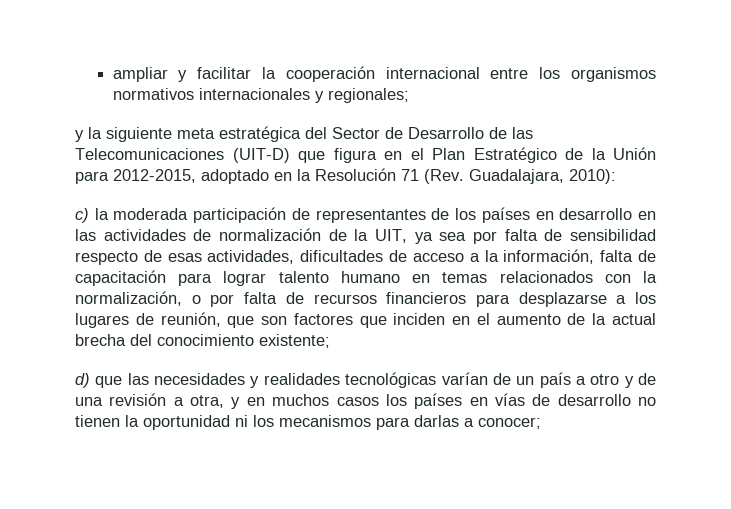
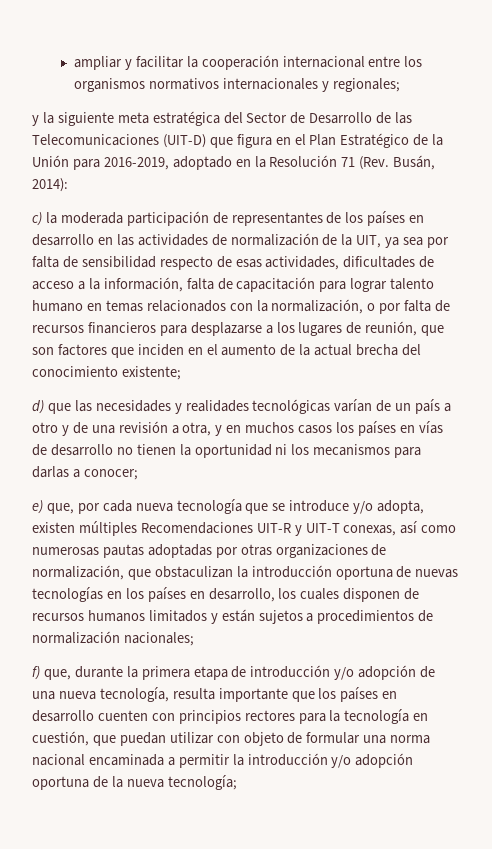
[113,169,196,183] 2012-2015, -> [103,157,169,170] 2016-2019,
[469,169,616,184] Guadalajara, 2010): -> [393,155,436,170] [32,178,68,192] Busán, 2014):
(541, 423) none -> [32,499,425,514] [32,521,457,536] [32,544,387,558] [32,565,459,580] [32,587,420,602] [32,609,434,624] [32,631,194,646] [32,665,436,680] [32,687,398,702] [32,709,429,724] [32,731,431,746] [32,753,414,768] [32,775,237,790] // e) que, por cada nueva tecnología que se introduce y/o adopta, existen múltiples Recomendaciones UIT-R y UIT-T conexas, así como numerosas pautas adoptadas por otras organizaciones de normalización, que obstaculizan la introducción oportuna de nuevas tecnologías en los países en desarrollo, los cuales disponen de recursos humanos limitados y están sujetos a procedimientos de normalización nacionales; // f) que, durante la primera etapa de introducción y/o adopción de una nueva tecnología, resulta importante que los países en desarrollo cuenten con principios rectores para la tecnología en cuestión, que puedan utilizar con objeto de formular una norma nacional encaminada a permitir la introducción y/o adopción oportuna de la nueva tecnología;

